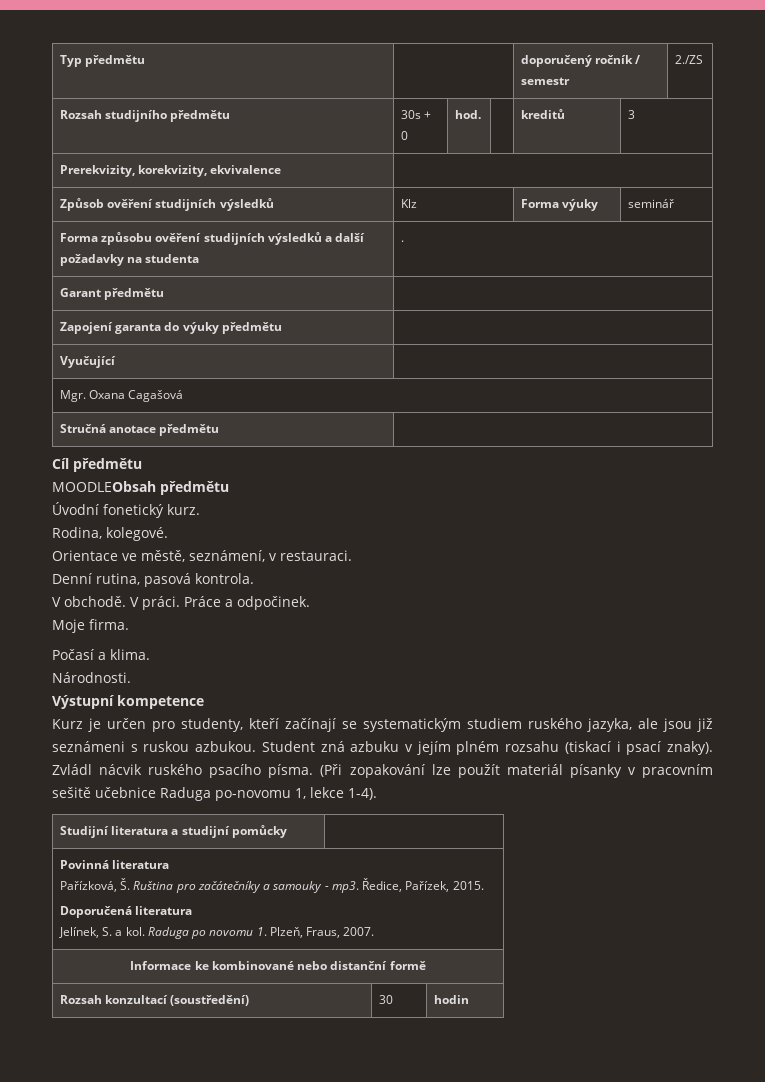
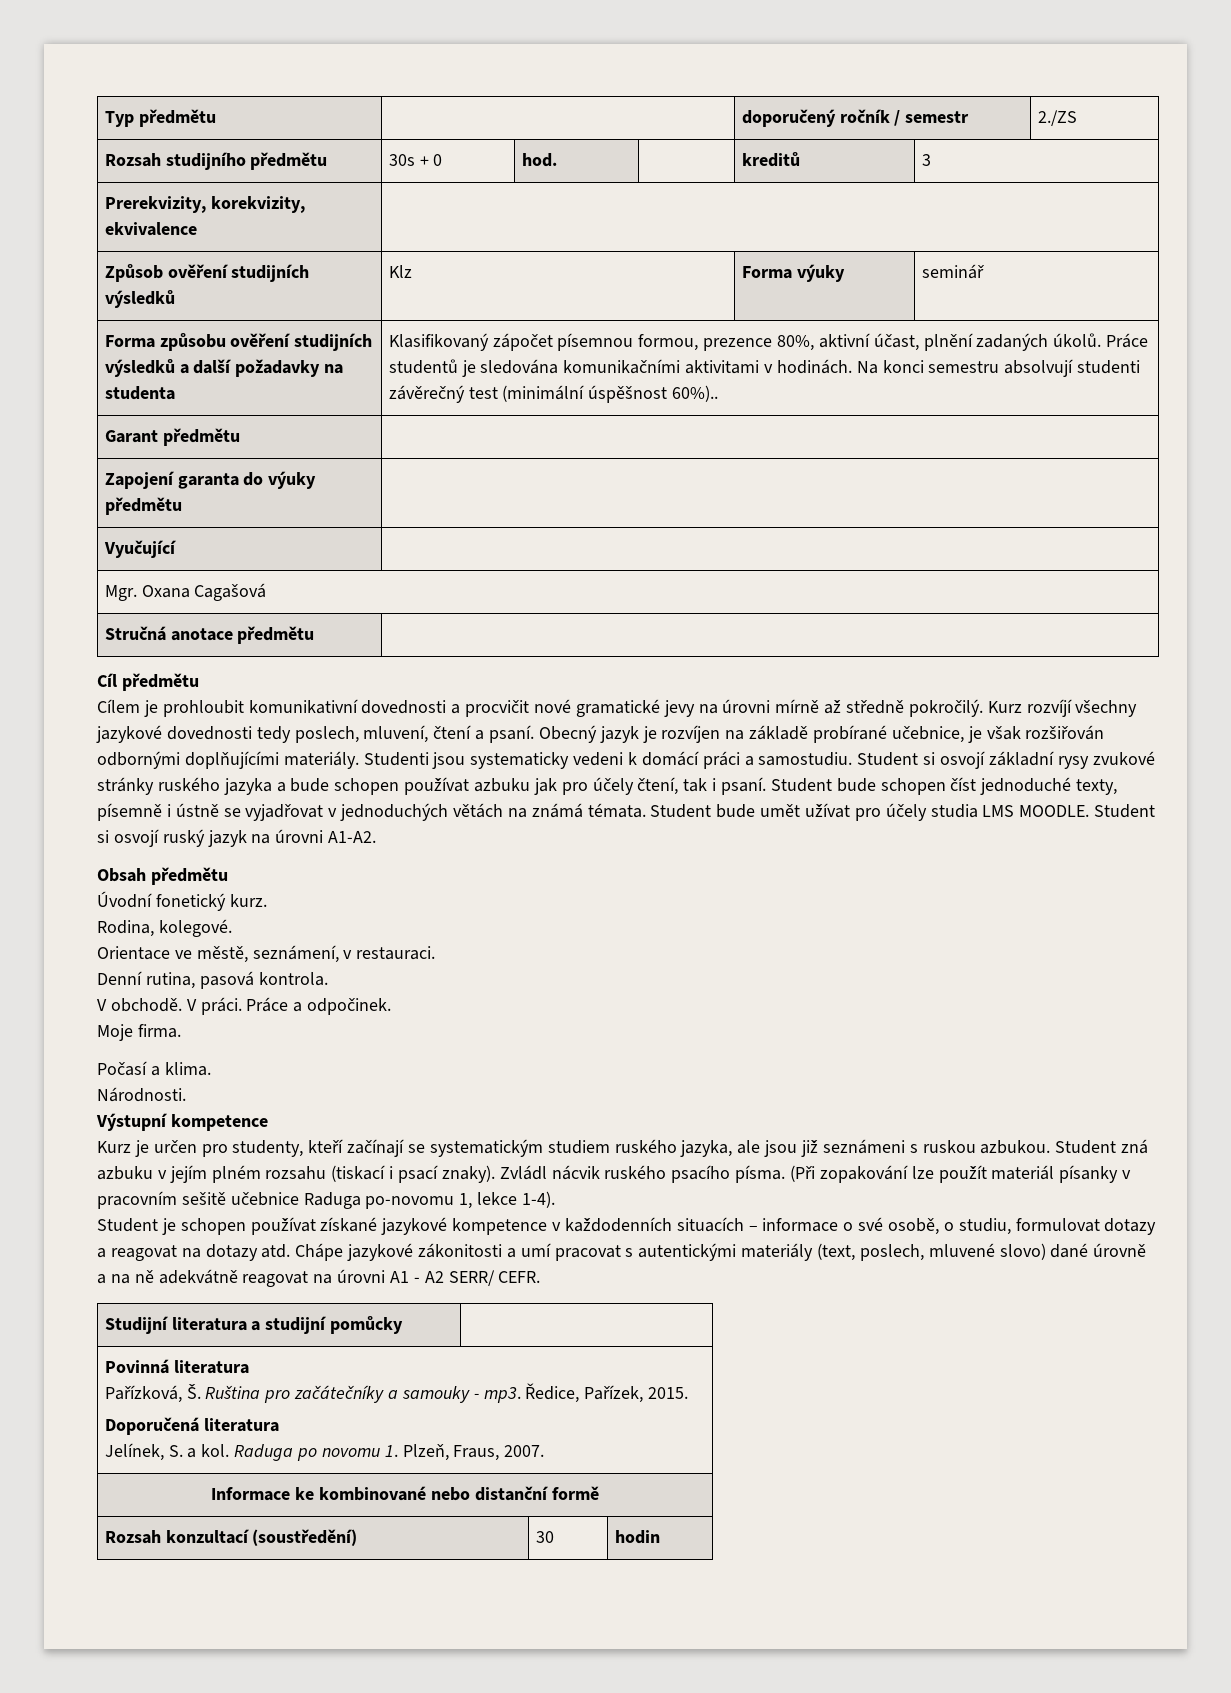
[400,240,404,242] . -> [388,333,1149,351] [388,359,1141,377] [388,385,719,403] Klasifikovaný zápočet písemnou formou, prezence 80%, aktivní účast, plnění zadaných úkolů. Práce studentů je sledována komunikačními aktivitami v hodinách. Na konci semestru absolvují studenti závěrečný test (minimální úspěšnost 60%)..
[52,481,156,492] MOODLEObsah -> [97,699,1138,717] [96,725,1105,743] [97,751,1155,769] [97,777,1118,795] [97,803,1156,821] [97,829,377,847] [97,868,146,882] Cílem je prohloubit komunikativní dovednosti a procvičit nové gramatické jevy na úrovni mírně až středně pokročilý. Kurz rozvíjí všechny jazykové dovednosti tedy poslech, mluvení, čtení a psaní. Obecný jazyk je rozvíjen na základě probírané učebnice, je však rozšiřován odbornými doplňujícími materiály. Studenti jsou systematicky vedeni k domácí práci a samostudiu. Student si osvojí základní rysy zvukové stránky ruského jazyka a bude schopen používat azbuku jak pro účely čtení, tak i psaní. Student bude schopen číst jednoduché texty, písemně i ústně se vyjadřovat v jednoduchých větách na známá témata. Student bude umět užívat pro účely studia LMS MOODLE. Student si osvojí ruský jazyk na úrovni A1-A2. // Obsah
(377, 794) none -> [97,1217,1157,1235] [97,1243,1147,1261] [97,1269,541,1287] // Student je schopen používat získané jazykové kompetence v každodenních situacích – informace o své osobě, o studiu, formulovat dotazy a reagovat na dotazy atd. Chápe jazykové zákonitosti a umí pracovat s autentickými materiály (text, poslech, mluvené slovo) dané úrovně a na ně adekvátně reagovat na úrovni A1 - A2 SERR/ CEFR.

